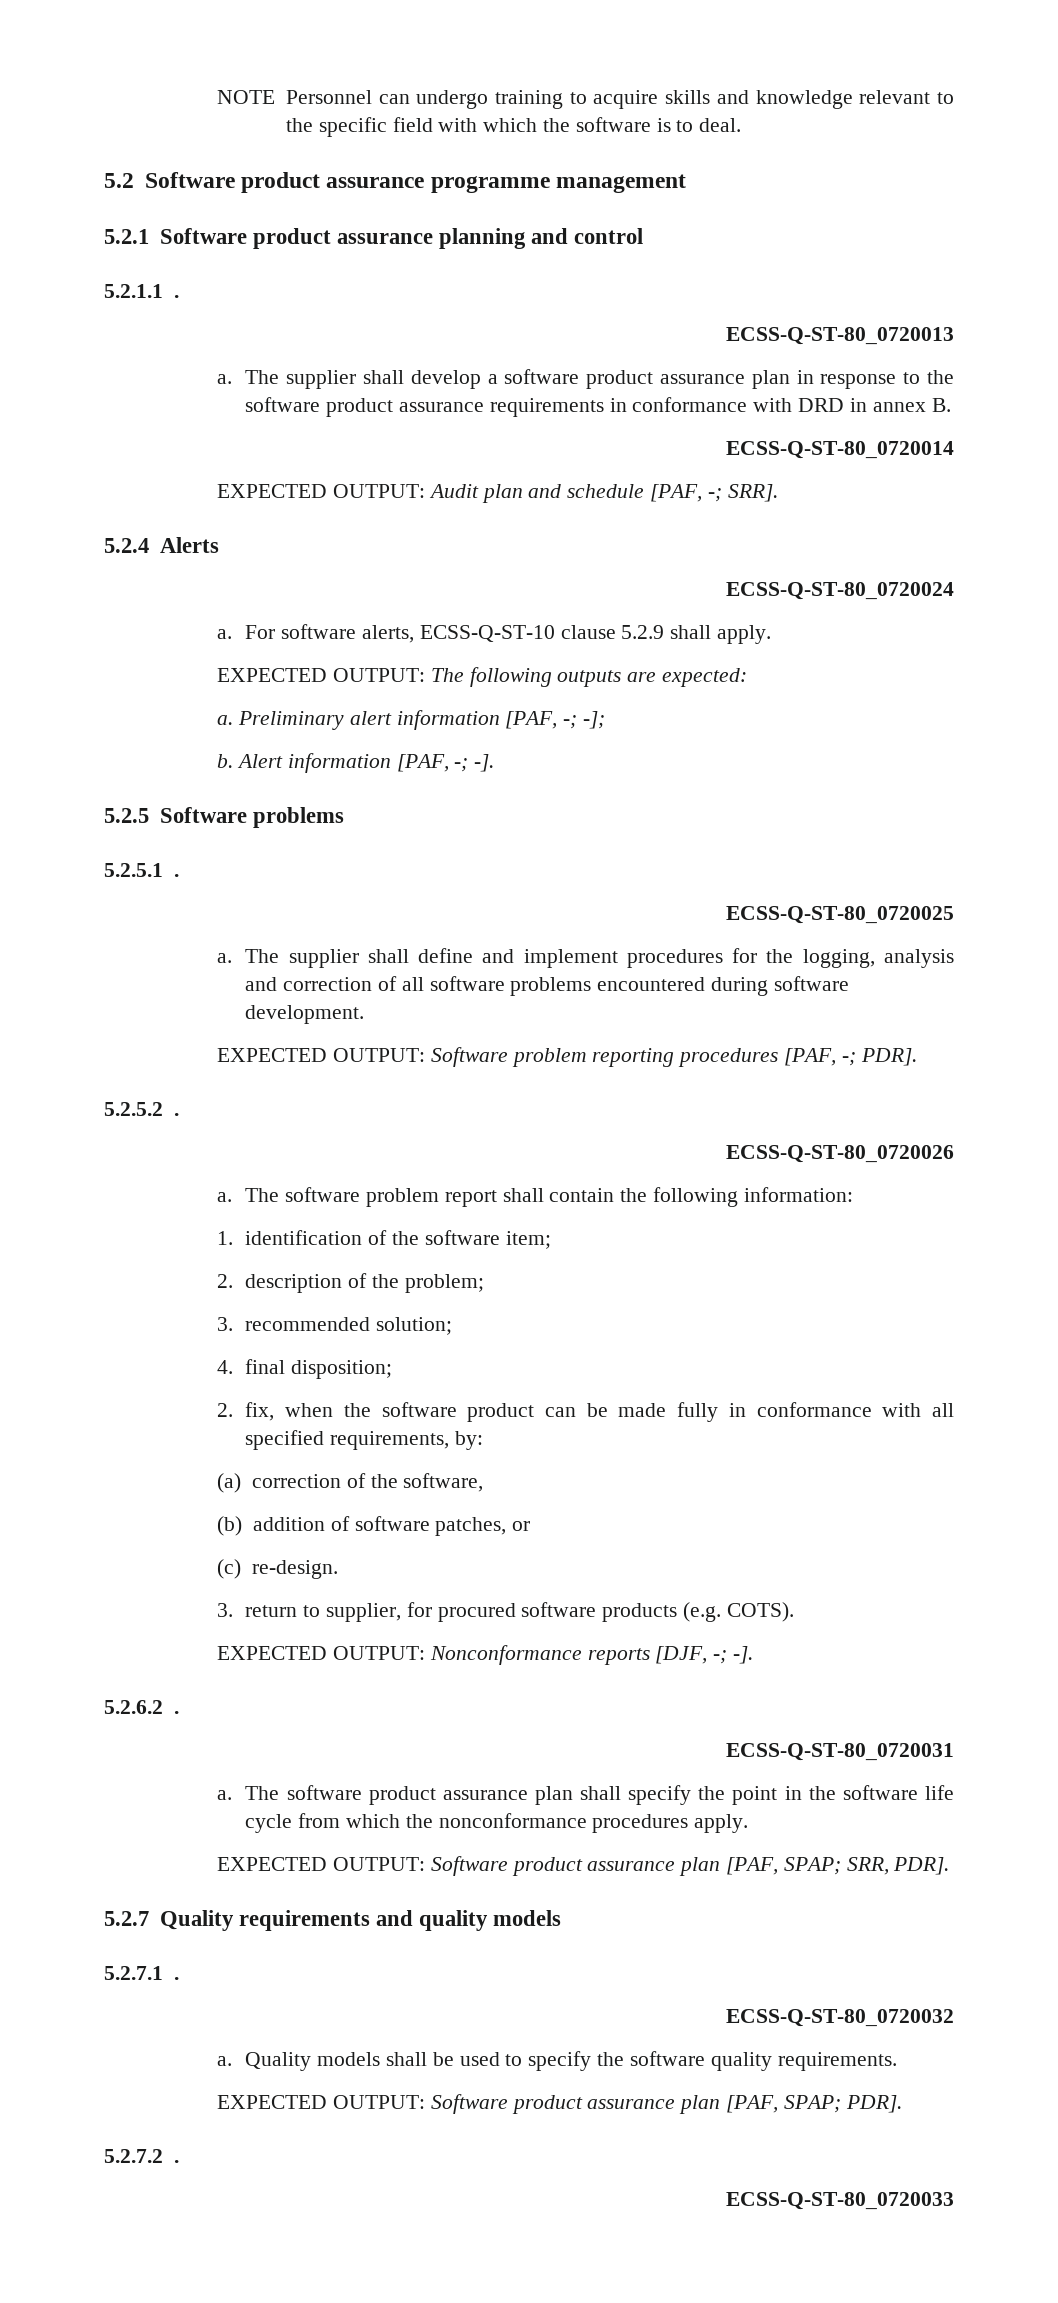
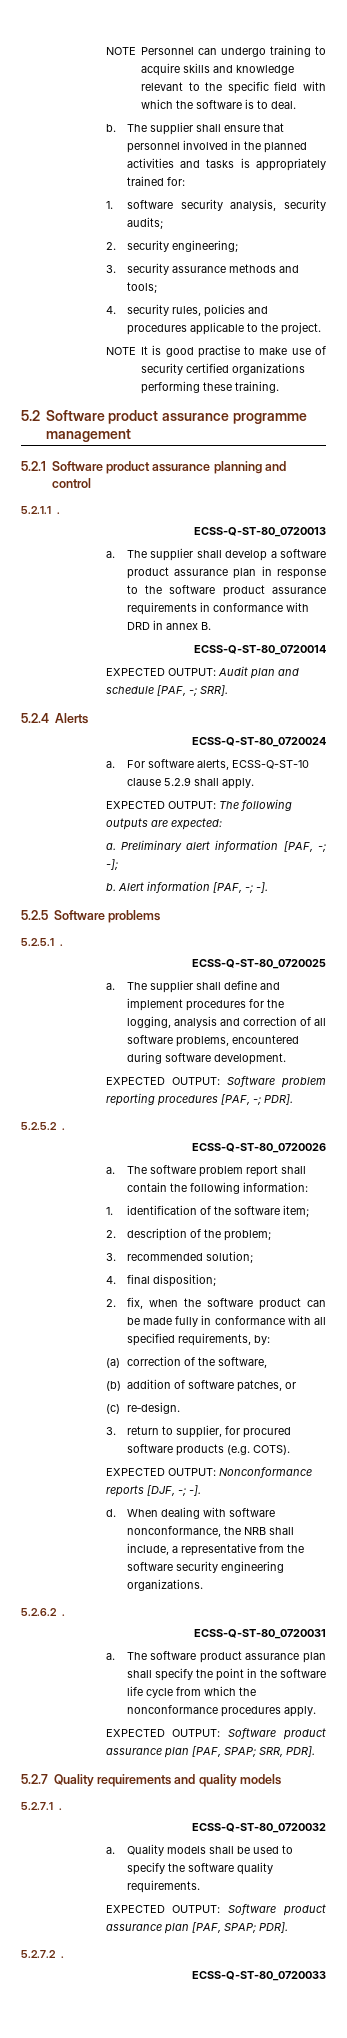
(742, 125) none -> [105,122,284,135] [126,140,307,153] [126,158,326,171] [126,176,185,186] [105,199,326,211] [126,217,163,229] [105,240,238,252] [105,263,299,275] [126,282,157,293] [105,304,268,317] [126,322,321,335] [105,345,326,358] [141,363,306,375] [141,381,280,394] // b. The supplier shall ensure that personnel involved in the planned activities and tasks is appropriately trained for: // 1. software security analysis, security audits; // 2. security engineering; // 3. security assurance methods and tools; // 4. security rules, policies and procedures applicable to the project. // NOTE It is good practise to make use of security certified organizations performing these training.
[510,977,592,996] problems -> [175,1036,229,1047] problems,
(753, 1655) none -> [105,1507,275,1519] [126,1526,294,1537] [126,1543,304,1556] [126,1561,284,1573] [126,1579,203,1591] // d. When dealing with software nonconformance, the NRB shall include, a representative from the software security engineering organizations.

